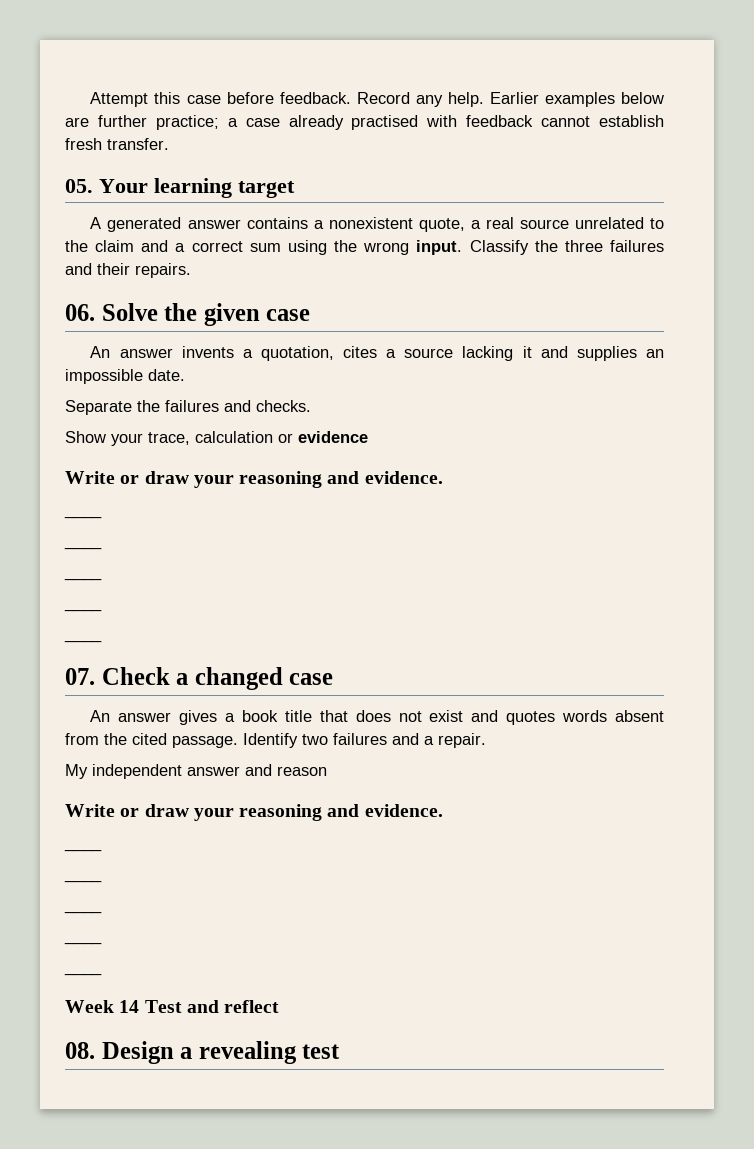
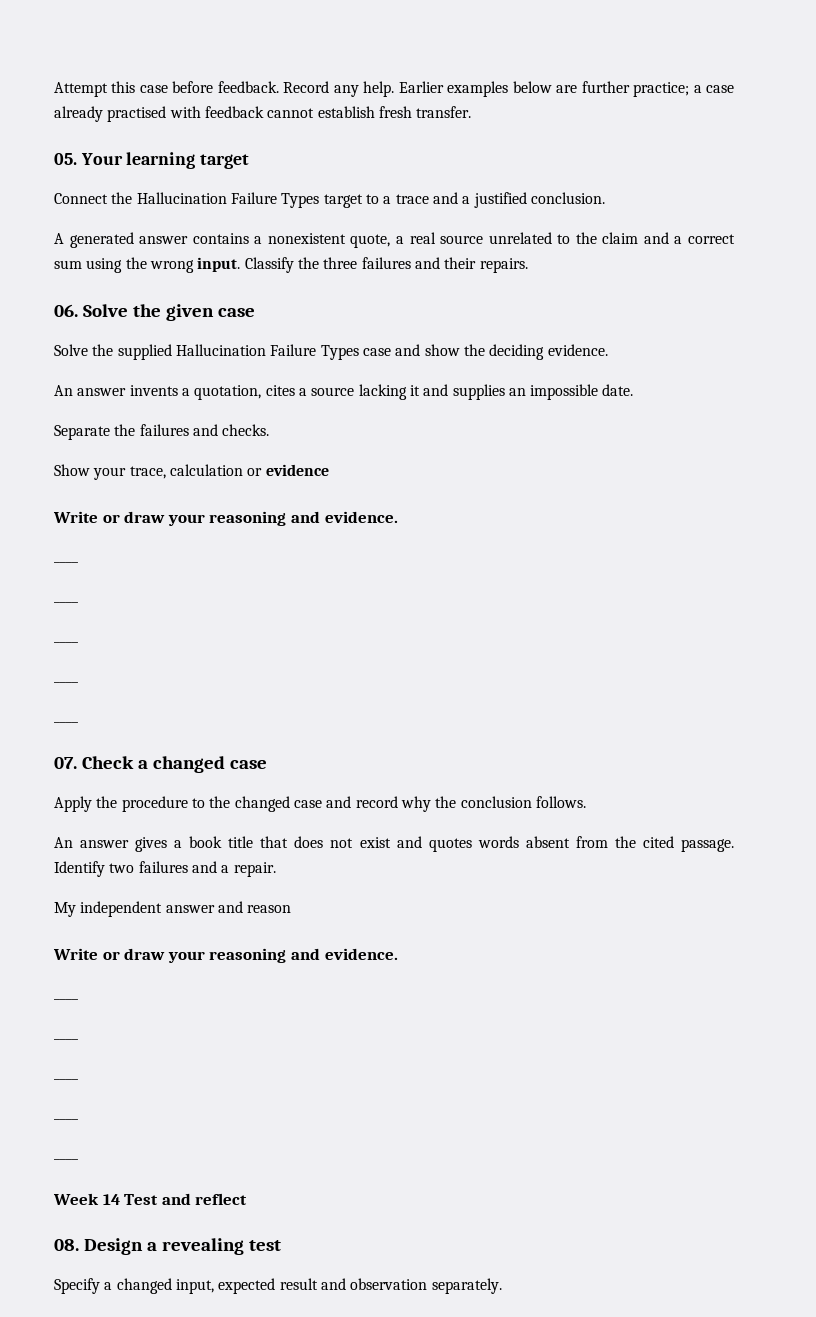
(295, 189) none -> [54,192,605,208] // Connect the Hallucination Failure Types target to a trace and a justified conclusion.
(311, 315) none -> [54,344,608,360] // Solve the supplied Hallucination Failure Types case and show the deciding evidence.
(334, 679) none -> [54,796,586,812] // Apply the procedure to the changed case and record why the conclusion follows.
(341, 1051) none -> [54,1278,502,1294] // Specify a changed input, expected result and observation separately.

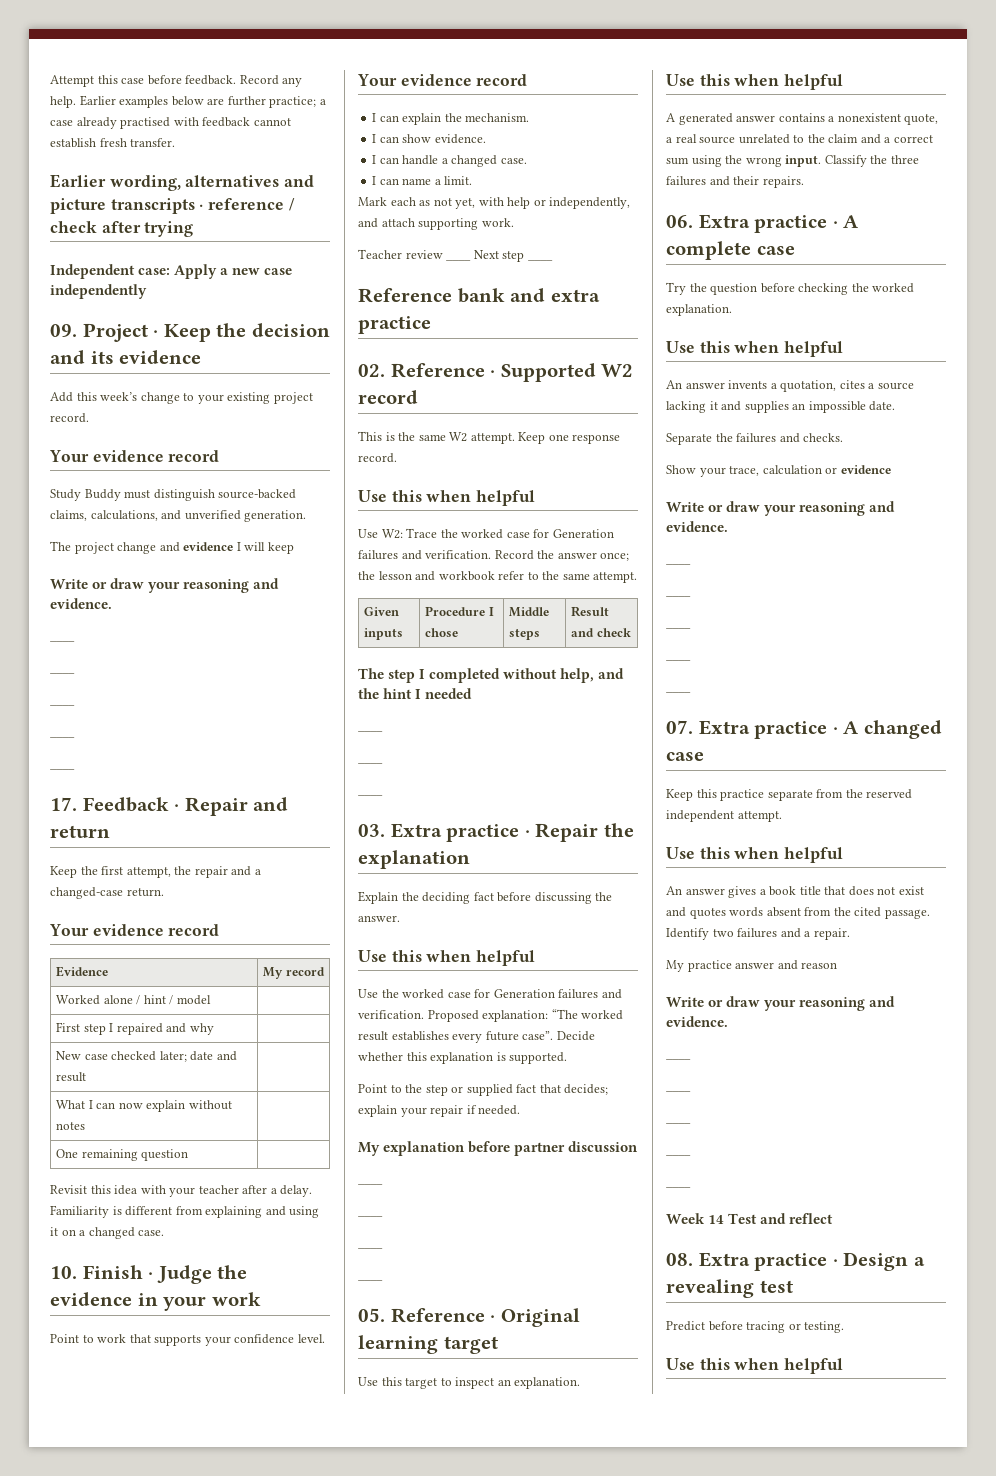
[54,152,250,169] [54,192,605,208] 05. Your learning target // Connect the Hallucination Failure Types target to a trace and a justified conclusion. -> [50,174,315,191] [50,198,295,214] [50,221,194,237] [50,264,293,279] [50,284,147,299] [50,323,330,342] [50,350,202,364] [50,392,313,404] [50,413,89,423] [49,450,220,462] [50,489,297,501] [50,510,307,522] [50,541,294,554] [50,578,280,593] [50,598,112,609] [50,640,75,642] [50,672,75,674] [50,704,75,706] [50,736,75,738] [50,768,75,770] [50,797,289,816] [50,825,110,838] [50,866,261,878] [50,887,164,899] [49,924,220,936] [56,966,109,977] [263,967,325,979] [56,995,211,1005] [56,1022,214,1035] [56,1051,237,1062] [56,1072,87,1082] [56,1100,232,1112] [56,1122,86,1130] [56,1149,189,1161] [50,1185,313,1197] [50,1205,320,1218] [50,1227,165,1239] [50,1265,248,1284] [50,1292,261,1311] [50,1334,325,1346] [357,74,528,86] [372,113,530,125] [372,134,486,144] [372,155,527,167] [372,176,473,185] [358,197,631,209] [358,218,514,230] [358,249,443,259] [446,259,472,261] [473,250,553,262] [358,288,600,303] [358,316,431,334] [358,363,634,382] [358,390,418,404] [358,431,621,444] [358,453,397,463] [358,490,536,506] [358,528,614,539] [358,550,630,561] [358,571,638,583] [364,607,400,616] [364,628,404,640] [425,606,494,616] [425,628,459,637] [509,607,550,617] [509,628,541,640] [571,606,610,617] [571,628,631,637] [358,668,625,683] [358,688,473,699] [358,730,383,732] [358,762,383,764] [358,794,383,796] [358,823,634,842] [358,850,470,869] [358,891,613,904] [358,915,400,922] [358,950,536,966] [358,989,622,999] [358,1009,624,1022] [358,1031,595,1043] [358,1052,568,1064] [358,1084,609,1096] [358,1105,521,1117] [358,1141,639,1156] [358,1183,383,1185] [358,1215,383,1217] [358,1247,383,1249] [358,1279,383,1281] [358,1308,580,1327] [358,1335,498,1354] [358,1377,581,1389] [666,74,844,90] Earlier wording, alternatives and picture transcripts · reference / check after trying // Independent case: Apply a new case independently // 09. Project · Keep the decision and its evidence // Add this week’s change to your existing project record. // Your evidence record // Study Buddy must distinguish source-backed claims, calculations, and unverified generation. // The project change and evidence I will keep // Write or draw your reasoning and evidence. // ____ // ____ // ____ // ____ // ____ // 17. Feedback · Repair and return // Keep the first attempt, the repair and a changed-case return. // Your evidence record // Evidence | My record // Worked alone / hint / model | // First step I repaired and why | // New case checked later; date and result | // What I can now explain without notes | // One remaining question | // Revisit this idea with your teacher after a delay. Familiarity is different from explaining and using it on a changed case. // 10. Finish · Judge the evidence in your work // Point to work that supports your confidence level. // Your evidence record // I can explain the mechanism. // I can show evidence. // I can handle a changed case. // I can name a limit. // Mark each as not yet, with help or independently, and attach supporting work. // Teacher review ____ Next step ____ // Reference bank and extra practice // 02. Reference · Supported W2 record // This is the same W2 attempt. Keep one response record. // Use this when helpful // Use W2: Trace the worked case for Generation failures and verification. Record the answer once; the lesson and workbook refer to the same attempt. // Given inputs | Procedure I chose | Middle steps | Result and check // The step I completed without help, and the hint I needed // ____ // ____ // ____ // 03. Extra practice · Repair the explanation // Explain the deciding fact before discussing the answer. // Use this when helpful // Use the worked case for Generation failures and verification. Proposed explanation: “The worked result establishes every future case”. Decide whether this explanation is supported. // Point to the step or supplied fact that decides; explain your repair if needed. // My explanation before partner discussion // ____ // ____ // ____ // ____ // 05. Reference · Original learning target // Use this target to inspect an explanation. // Use this when helpful
[82,304,255,321] [54,344,608,360] Solve the given case // Solve the supplied Hallucination Failure Types case and show the deciding evidence. -> [698,214,860,233] [666,241,795,260] [666,282,915,295] [666,304,732,316] [666,341,844,357] Extra practice · A complete case // Try the question before checking the worked explanation. // Use this when helpful
[81,756,267,773] [54,796,586,812] Check a changed case // Apply the procedure to the changed case and record why the conclusion follows. -> [698,720,942,739] [666,752,704,761] [666,789,913,801] [666,810,782,822] [666,847,844,863] Extra practice · A changed case // Keep this practice separate from the reserved independent attempt. // Use this when helpful
[80,901,163,917] independent -> [687,960,732,972] practice
(79, 1245) none -> [698,1252,838,1271] Extra practice ·
[54,1278,502,1294] Specify a changed input, expected result and observation separately. -> [666,1321,845,1333] [666,1358,844,1374] Predict before tracing or testing. // Use this when helpful

